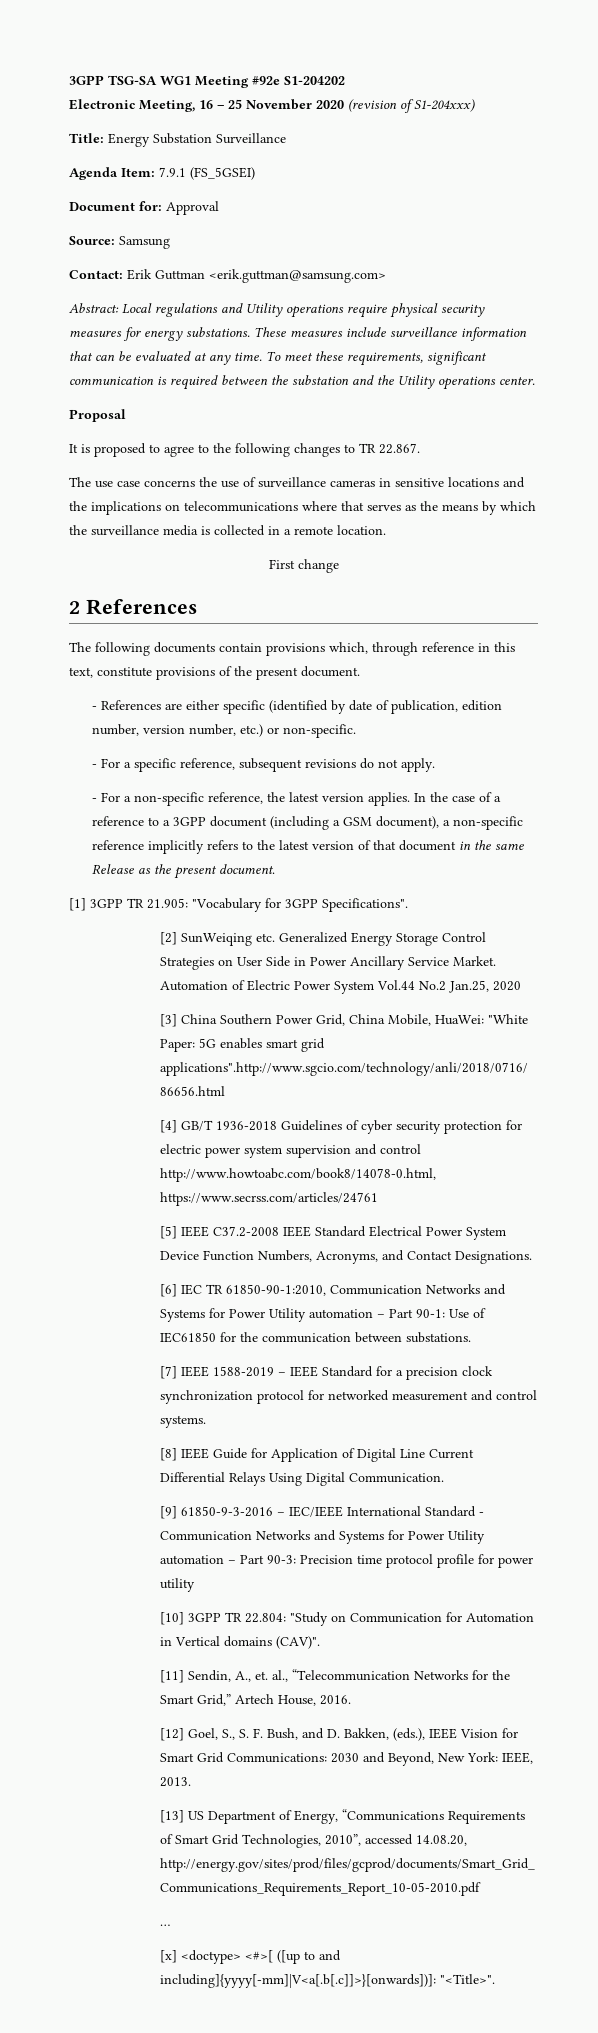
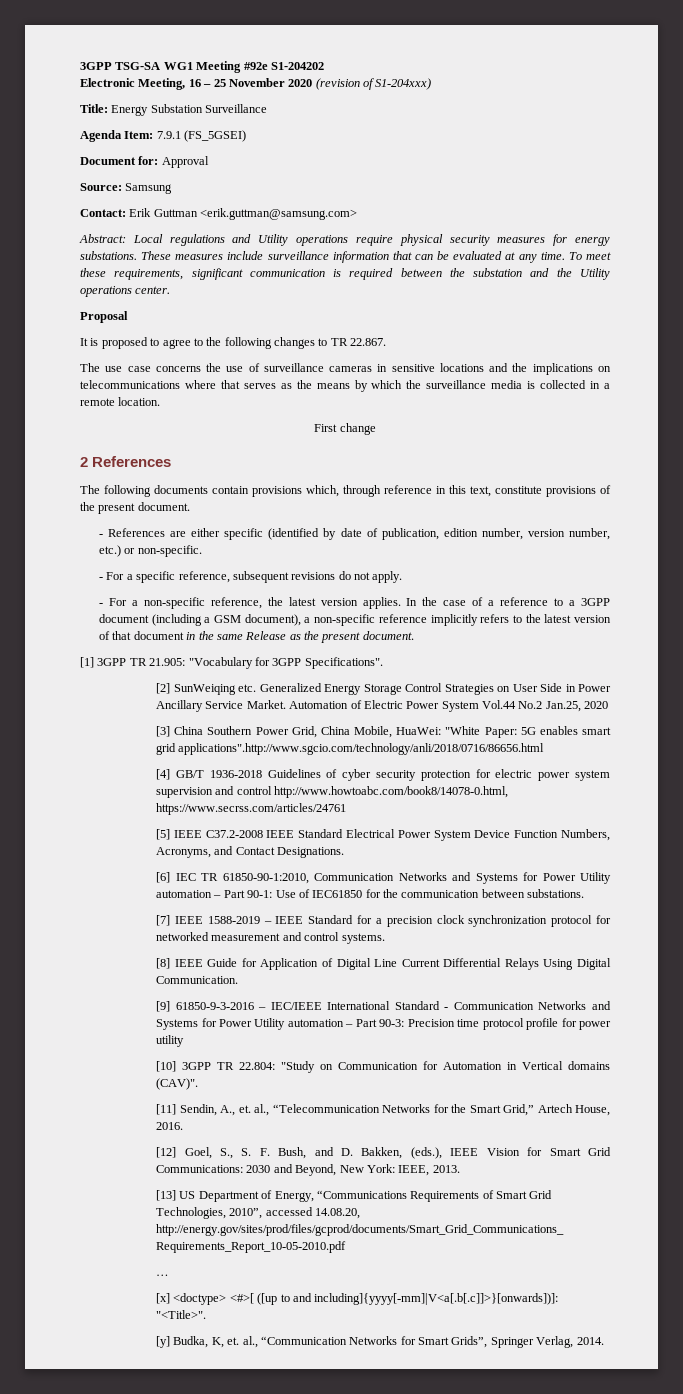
(495, 1979) none -> [156,1336,604,1348] // [y] Budka, K, et. al., “Communication Networks for Smart Grids”, Springer Verlag, 2014.

